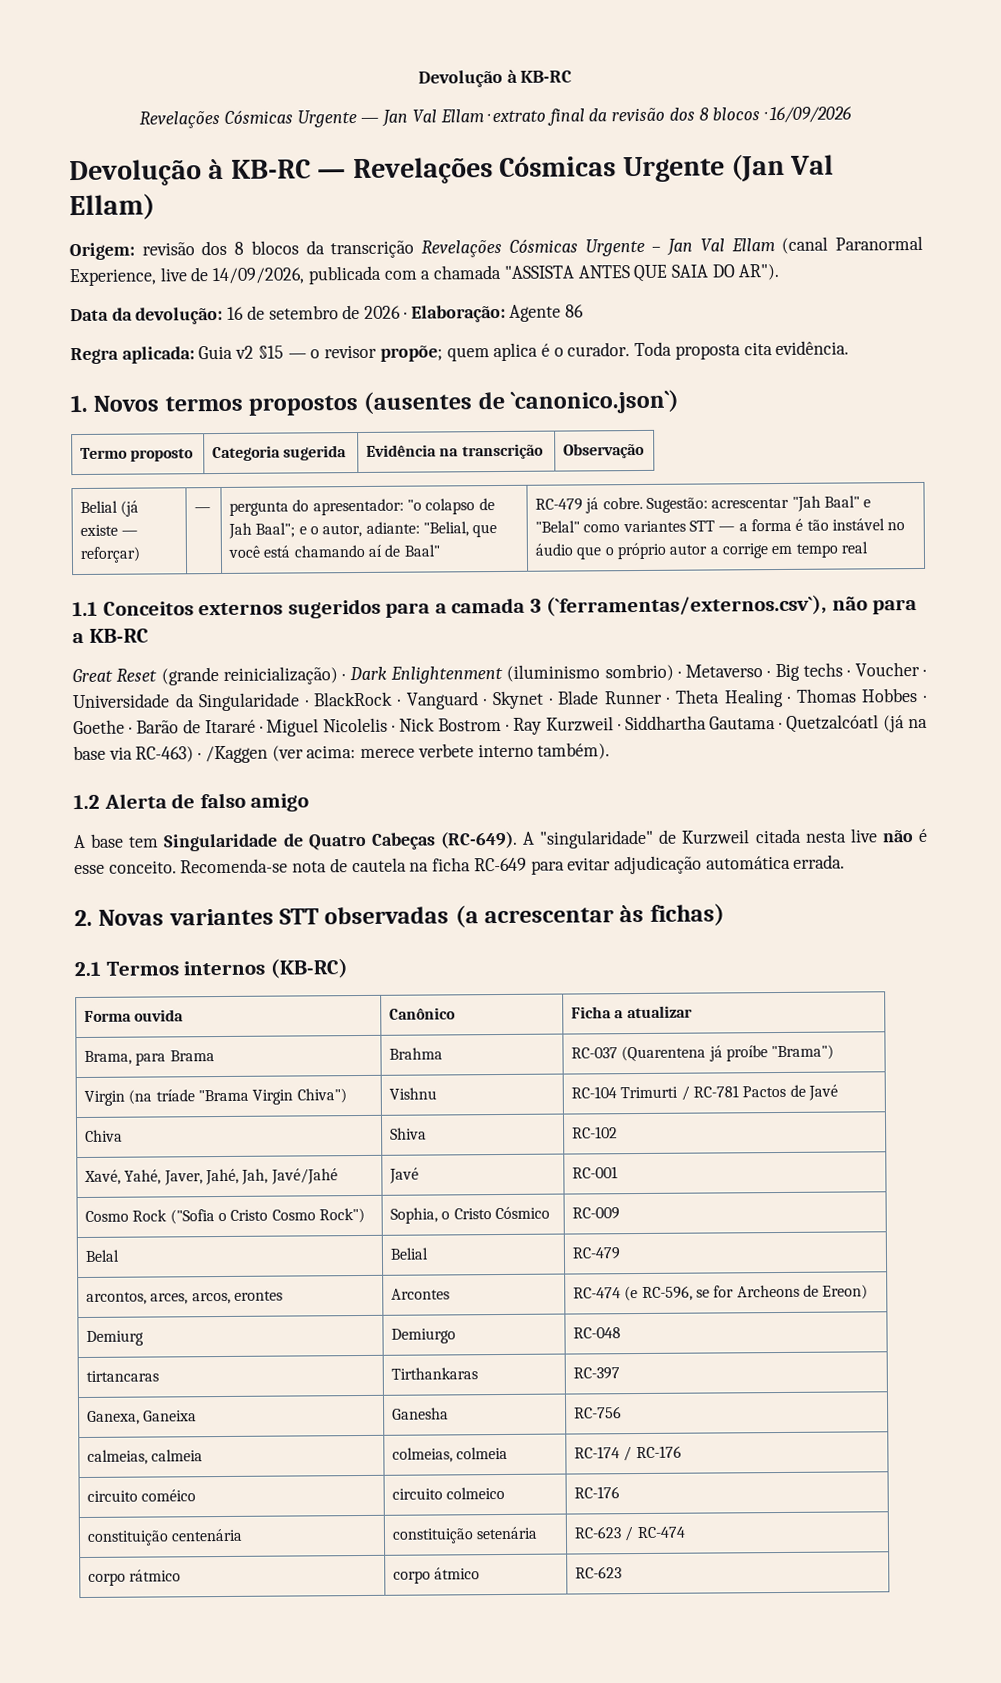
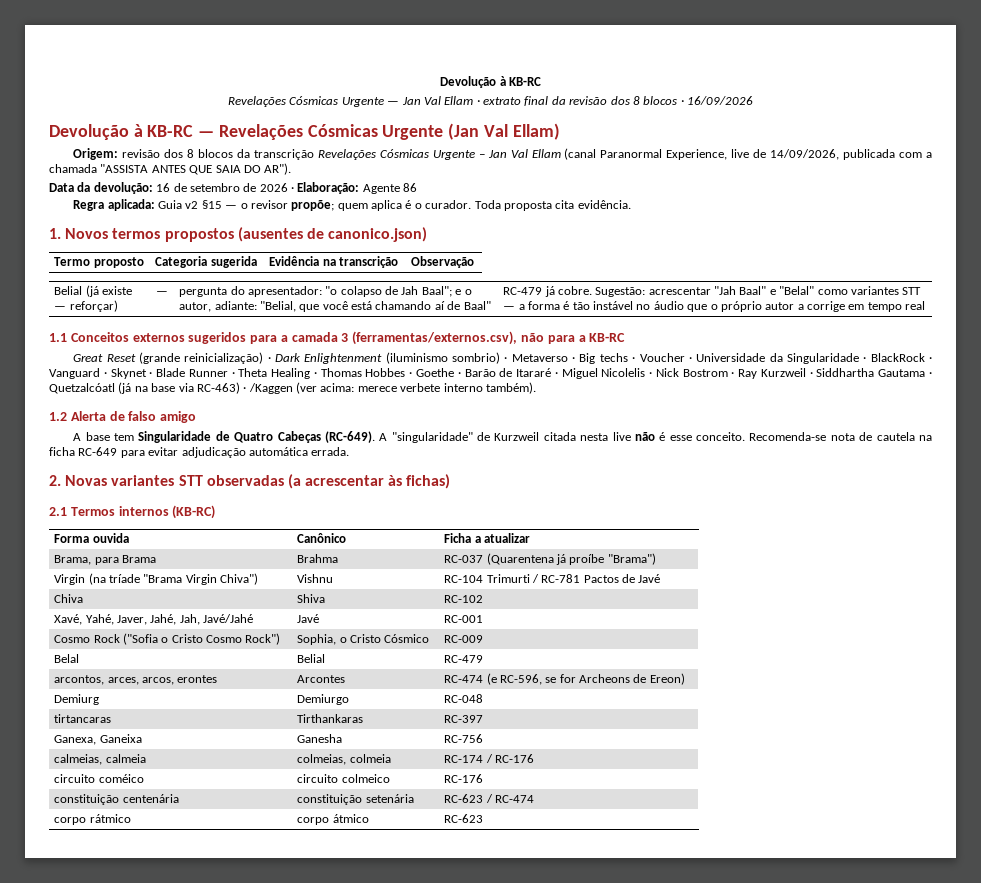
[510,389,680,414] `canonico.json`) -> [328,227,428,242] canonico.json)
[546,594,828,617] (`ferramentas/externos.csv`), -> [352,331,518,345] (ferramentas/externos.csv),

